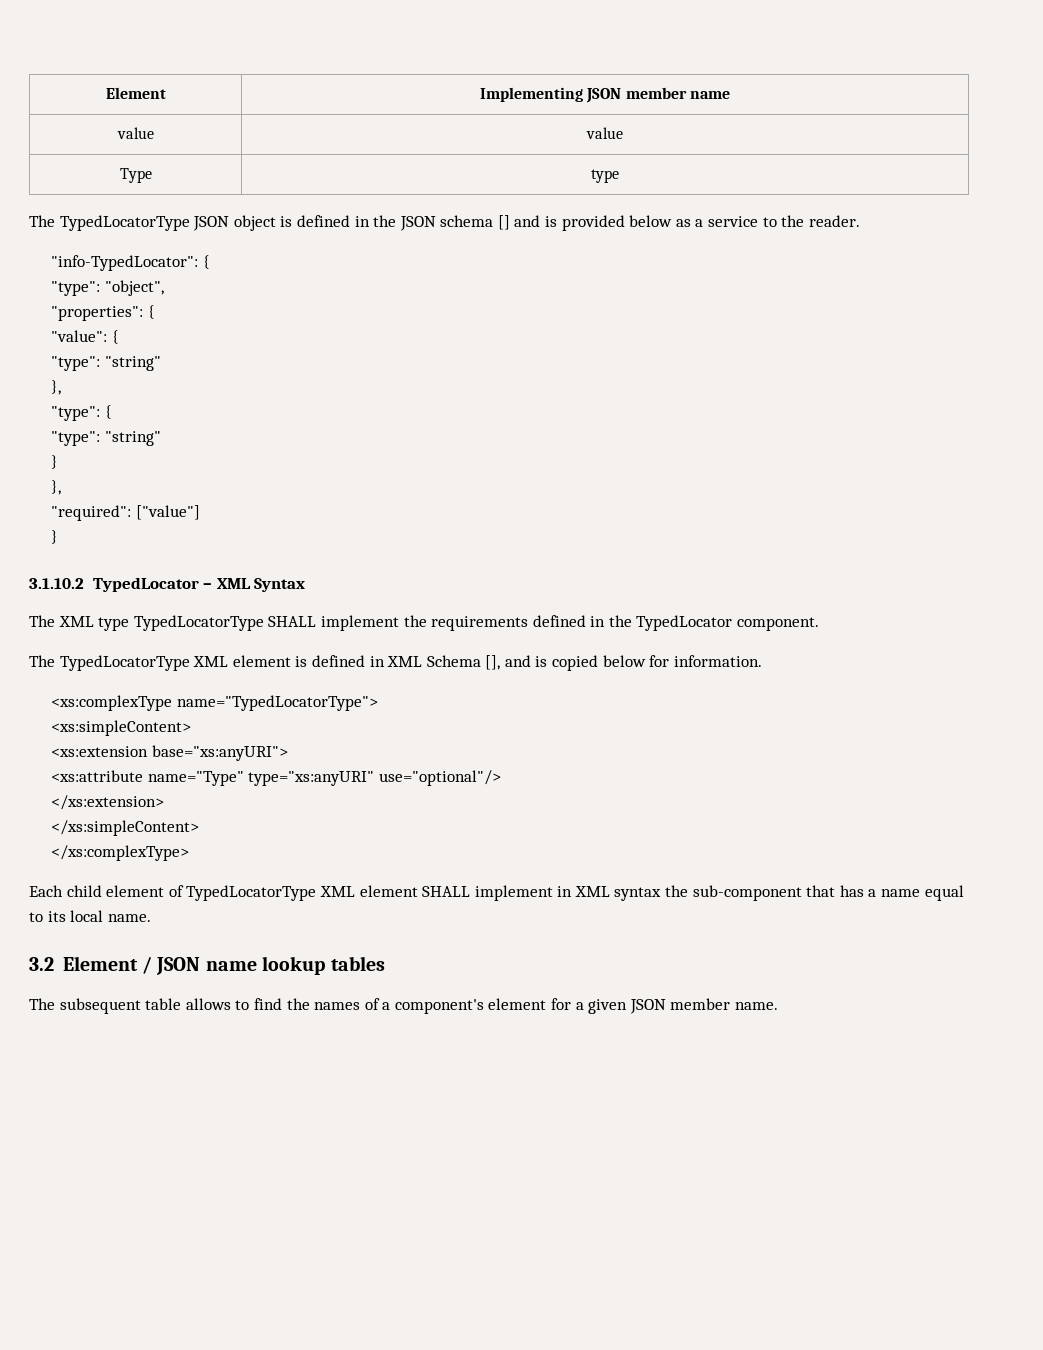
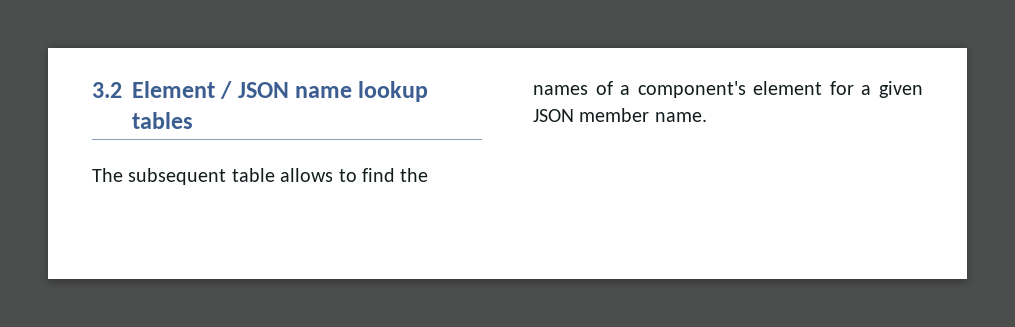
[105,87,166,99] [480,87,730,103] [116,127,154,139] [586,127,623,139] [119,168,152,183] [591,169,619,183] [29,215,860,231] [50,255,210,271] [50,280,164,296] [50,305,155,321] [50,330,119,344] [50,356,161,371] [50,380,61,395] [50,405,112,421] [50,431,161,446] [50,455,58,469] [50,480,61,495] [50,505,200,521] [50,530,58,544] [29,577,306,592] [29,615,820,631] [29,655,762,671] [50,695,378,711] [50,720,191,736] [50,745,288,761] [50,770,501,786] [50,795,164,810] [50,820,199,836] [50,845,189,861] [29,885,964,901] [29,910,151,922] Element | Implementing JSON member name // value | value // Type | type // The TypedLocatorType JSON object is defined in the JSON schema [] and is provided below as a service to the reader. // "info-TypedLocator": { // "type": "object", // "properties": { // "value": { // "type": "string" // }, // "type": { // "type": "string" // } // }, // "required": ["value"] // } // 3.1.10.2 TypedLocator – XML Syntax // The XML type TypedLocatorType SHALL implement the requirements defined in the TypedLocator component. // The TypedLocatorType XML element is defined in XML Schema [], and is copied below for information. // <xs:complexType name="TypedLocatorType"> // <xs:simpleContent> // <xs:extension base="xs:anyURI"> // <xs:attribute name="Type" type="xs:anyURI" use="optional"/> // </xs:extension> // </xs:simpleContent> // </xs:complexType> // Each child element of TypedLocatorType XML element SHALL implement in XML syntax the sub-component that has a name equal to its local name. // -> (92, 90) none

